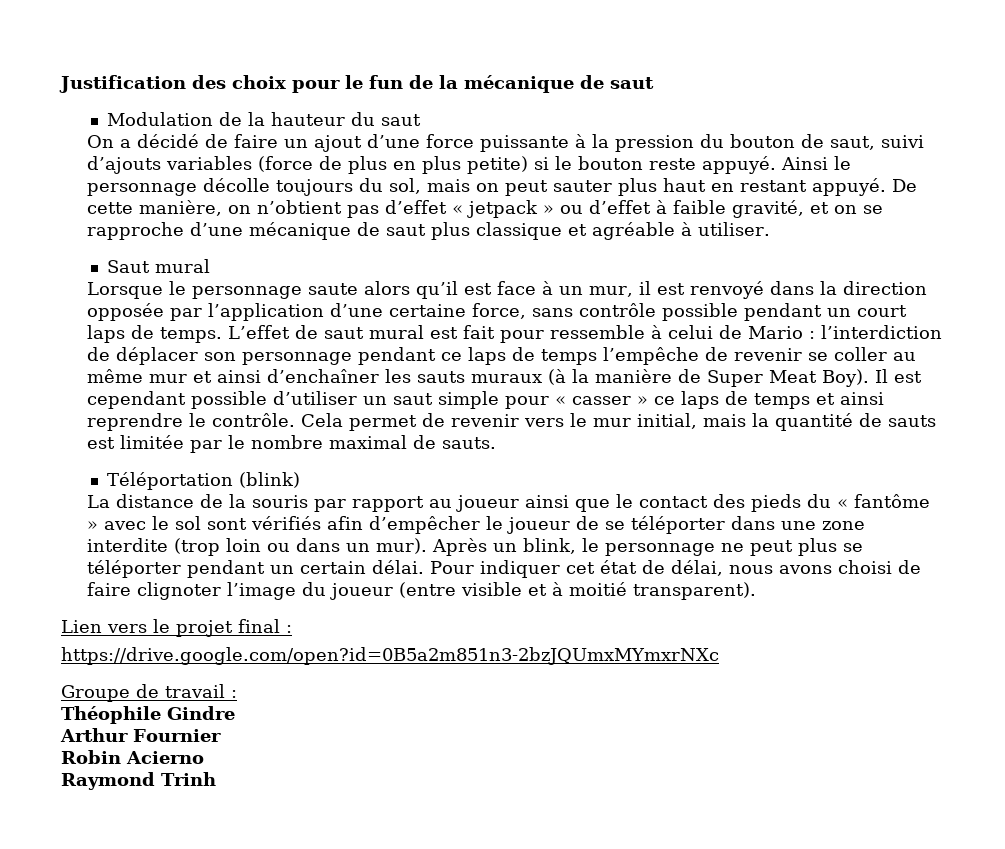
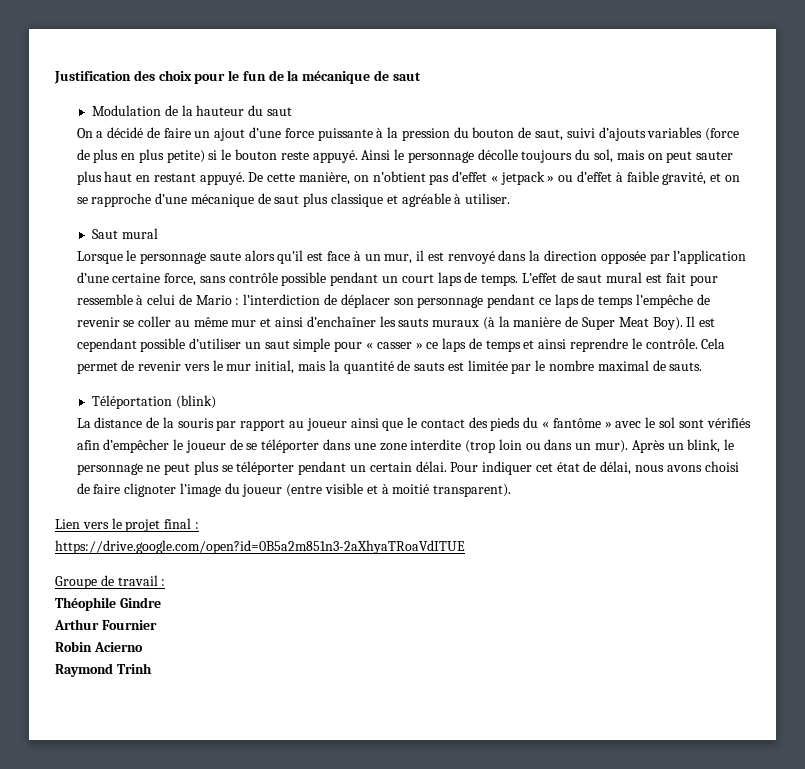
[61,647,719,665] https://drive.google.com/open?id=0B5a2m851n3-2bzJQUmxMYmxrNXc -> [55,540,465,554] https://drive.google.com/open?id=0B5a2m851n3-2aXhyaTRoaVdITUE

